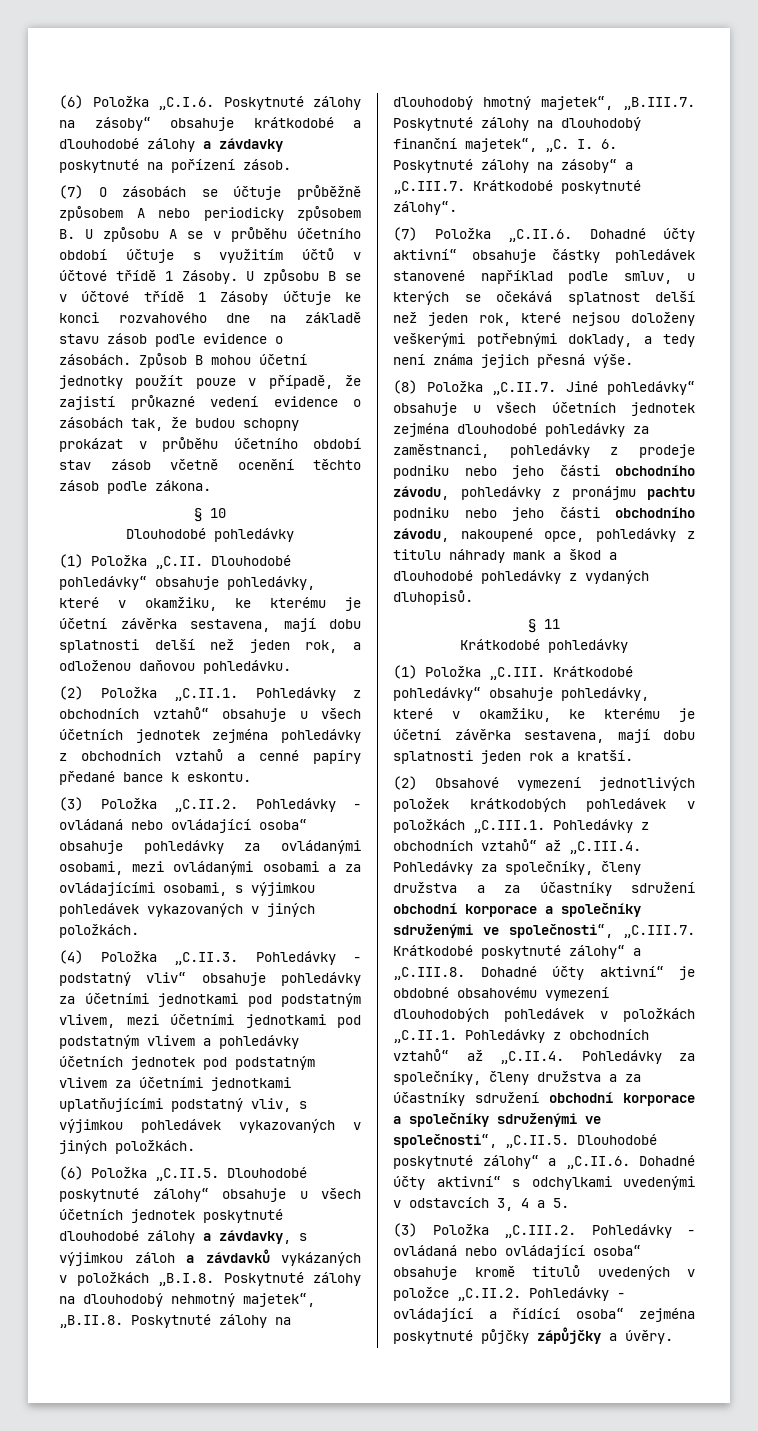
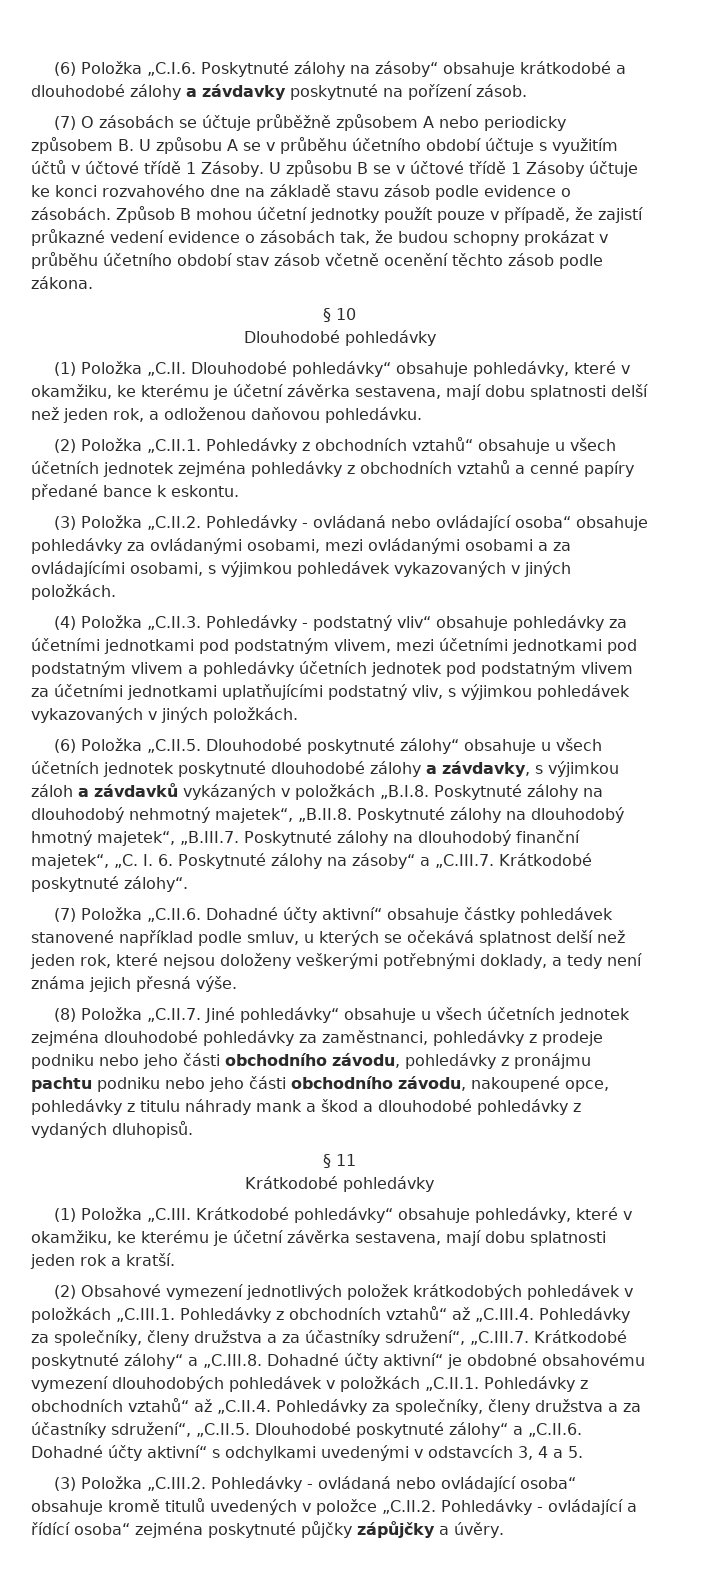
[631,882,695,893] [393,903,641,917] [393,924,613,938] sdružení obchodní korporace a společníky sdruženými ve společnosti“, -> [385,1330,465,1345] sdružení“,
[475,1092,695,1106] [393,1113,601,1127] [393,1134,497,1148] sdružení obchodní korporace a společníky sdruženými ve společnosti“, -> [111,1422,191,1437] sdružení“,

